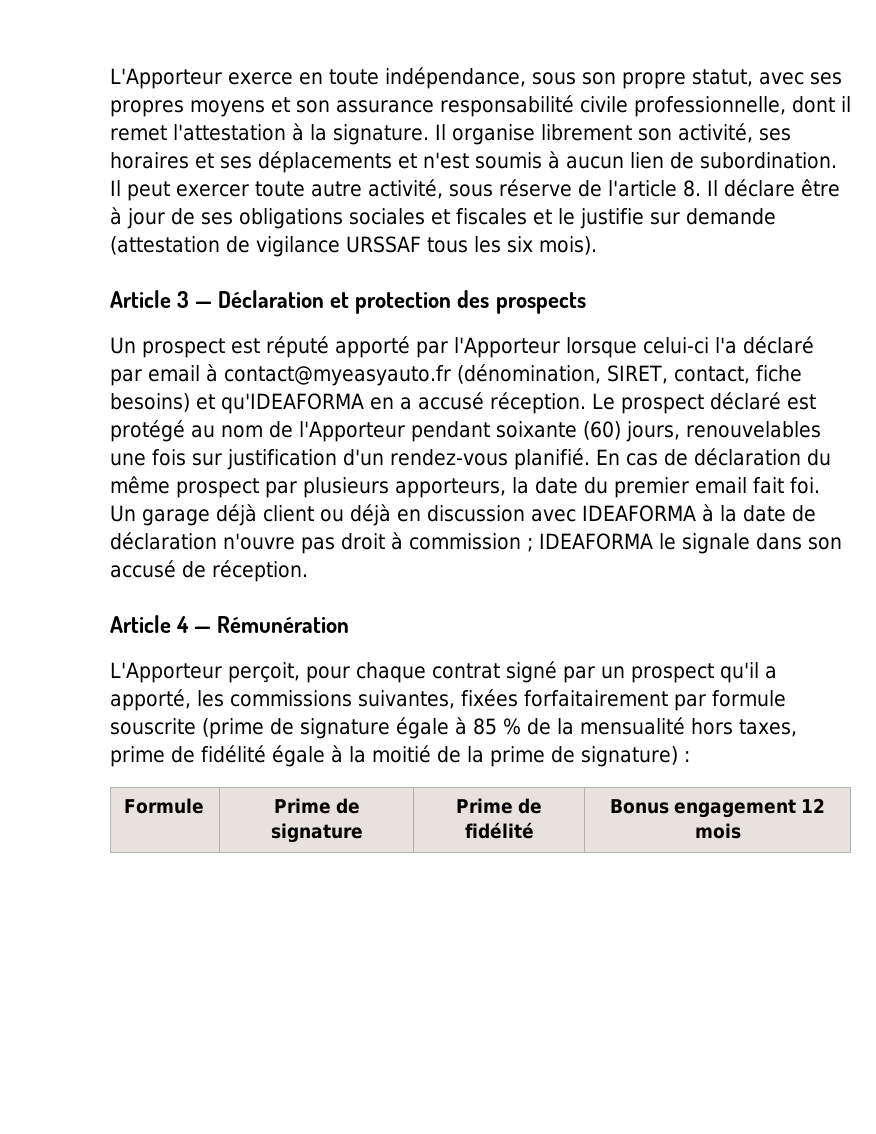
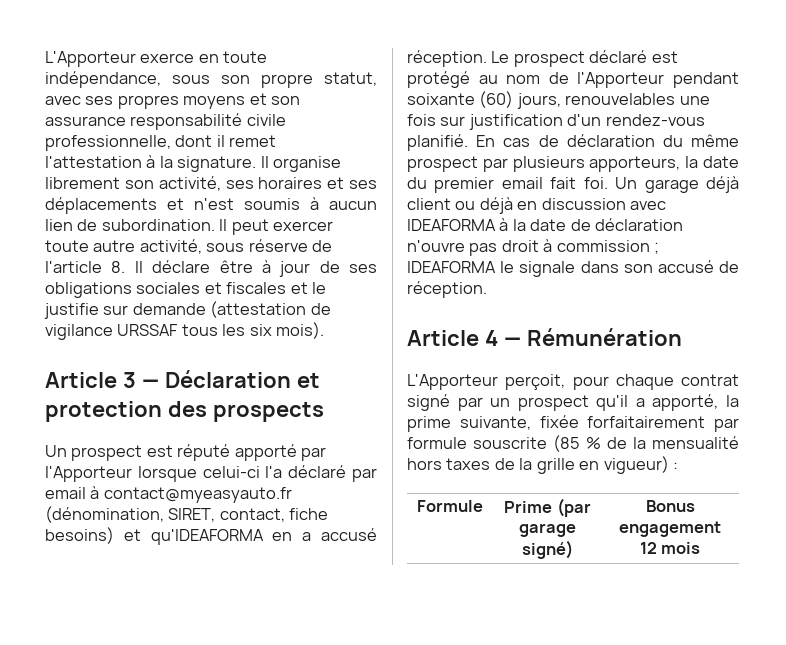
[197,689,786,711] [110,717,497,739] les commissions suivantes, fixées forfaitairement par formule souscrite (prime de signature égale à 85 -> [726,395,739,407] [407,415,739,432] [407,435,580,452] la prime suivante, fixée forfaitairement par formule souscrite (85
[739,719,797,737] [110,745,690,767] [124,798,205,814] [273,798,360,814] [270,823,363,843] [456,798,542,814] [464,822,534,839] taxes, prime de fidélité égale à la moitié de la prime de signature) : // Formule | Prime de signature | Prime de fidélité -> [446,456,679,474] [416,500,483,512] [504,498,591,517] [519,523,576,537] [522,540,573,559] taxes de la grille en vigueur) : // Formule | Prime (par garage signé)

